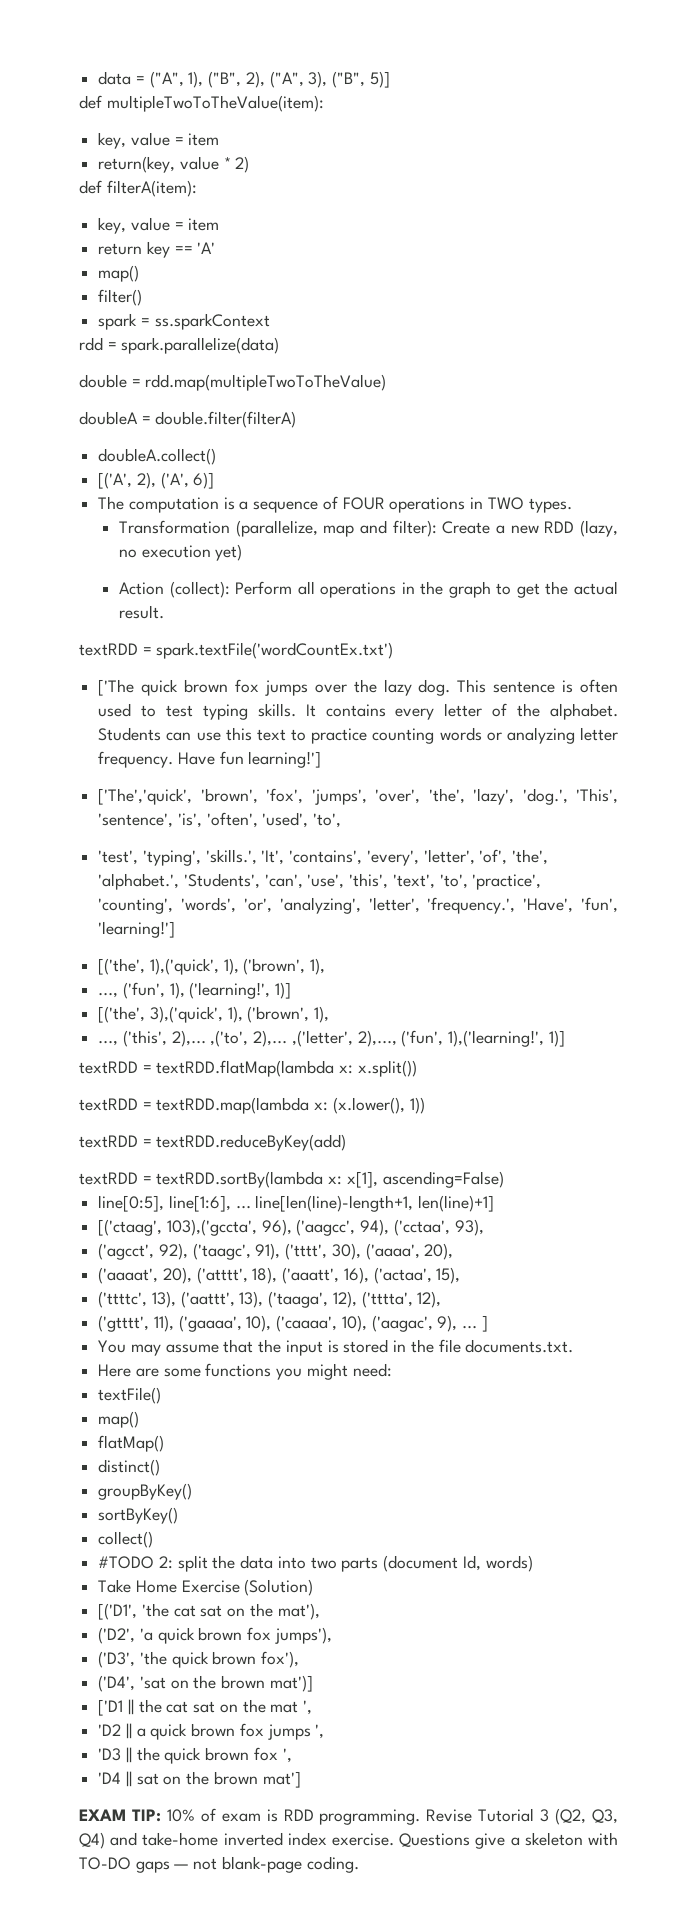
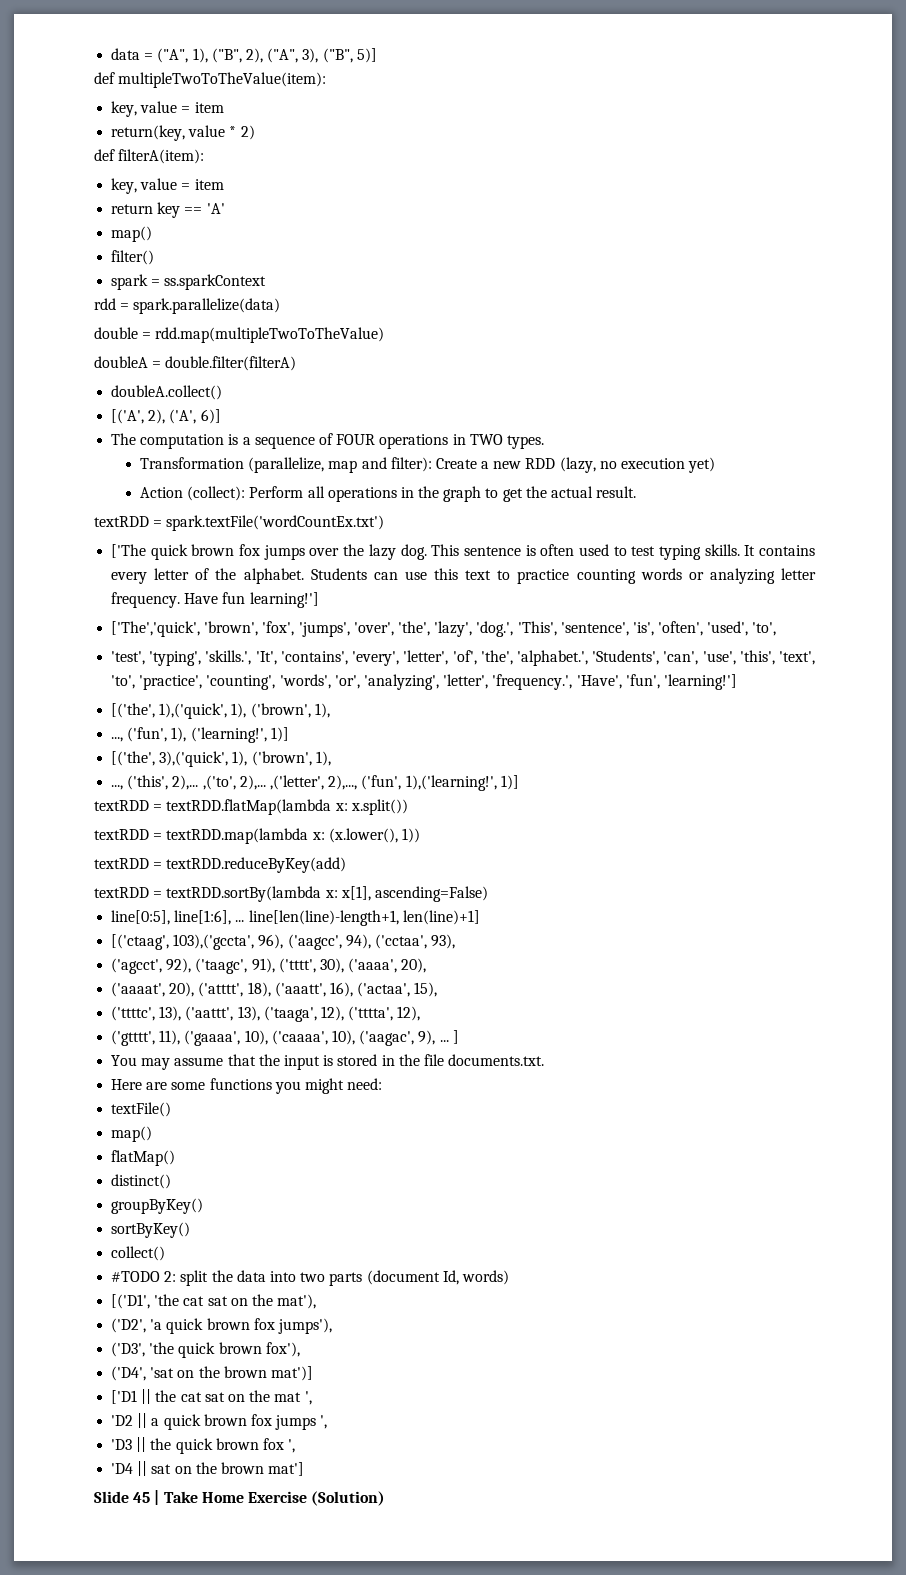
[98,1579,314,1596] // Take Home Exercise (Solution) -> (509, 1277) none
[79,1808,618,1825] [79,1832,618,1849] [79,1856,359,1873] EXAM TIP: 10% of exam is RDD programming. Revise Tutorial 3 (Q2, Q3, Q4) and take-home inverted index exercise. Questions give a skeleton with TO-DO gaps — not blank-page coding. -> [94,1490,386,1506] Slide 45 | Take Home Exercise (Solution)

